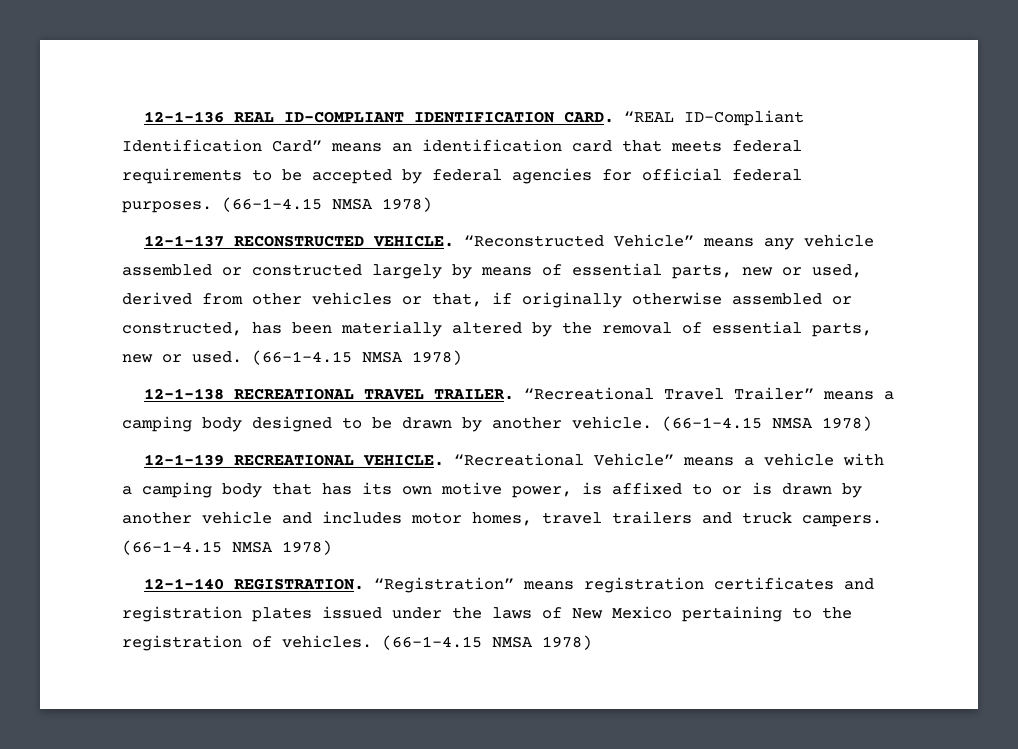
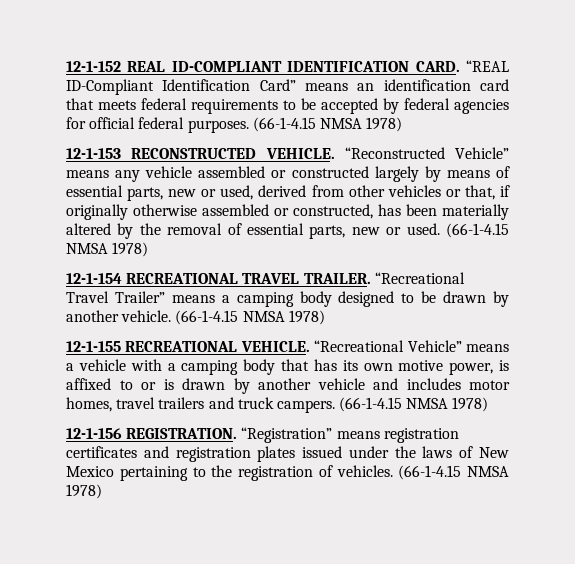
[144,111,225,123] 12-1-136 -> [66,61,121,72] 12-1-152
[144,235,225,247] 12-1-137 -> [66,148,121,159] 12-1-153
[144,388,225,400] 12-1-138 -> [66,273,122,284] 12-1-154
[144,454,225,466] 12-1-139 -> [66,341,121,352] 12-1-155
[144,578,225,590] 12-1-140 -> [66,428,122,439] 12-1-156

